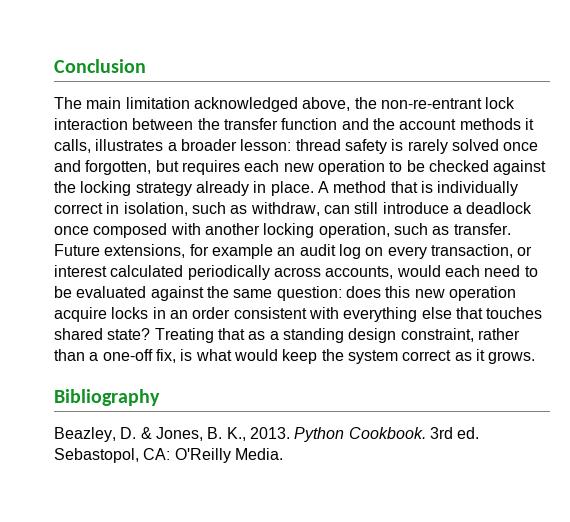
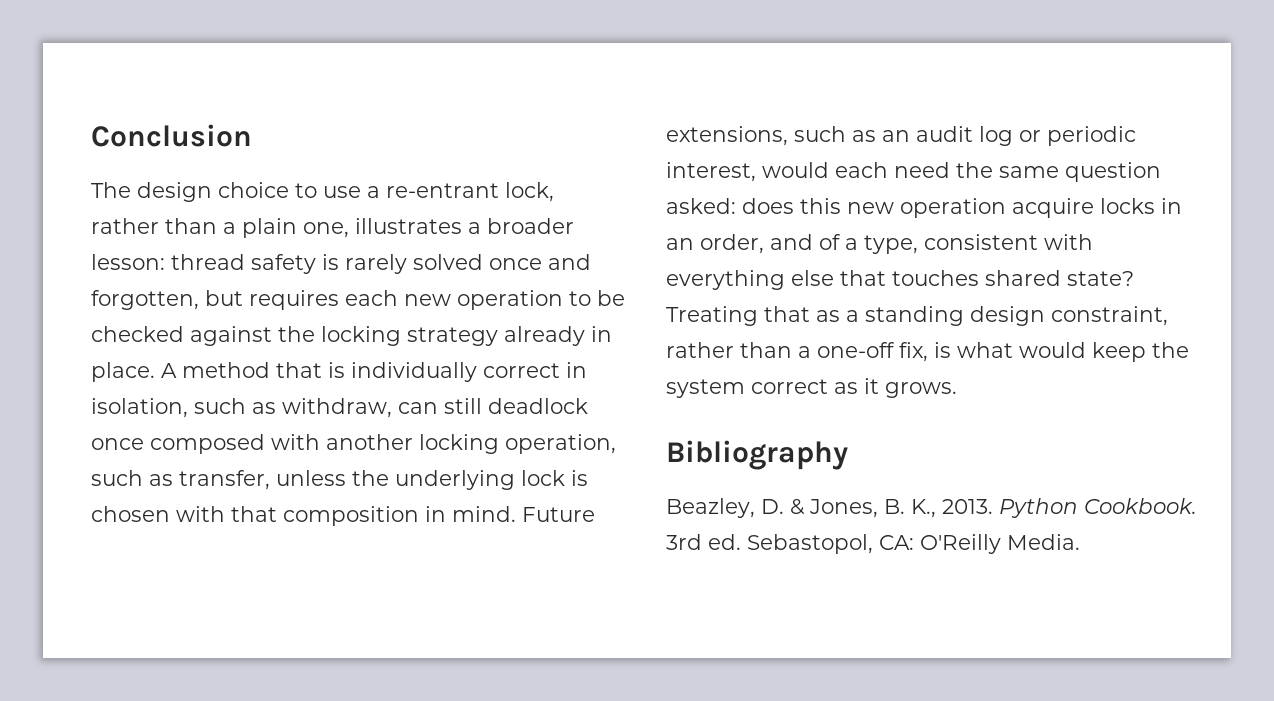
[86,97,516,112] [54,118,534,130] [54,139,91,153] main limitation acknowledged above, the non-re-entrant lock interaction between the transfer function and the account methods it calls, -> [137,182,554,202] [91,218,349,238] design choice to use a re-entrant lock, rather than a plain one,
[382,202,462,214] introduce a -> (482, 406) none
[453,223,511,235] [54,244,533,259] [54,265,538,280] [54,286,342,301] transfer. Future extensions, for example an audit log on every transaction, or interest calculated periodically across accounts, would each need to be evaluated against the same question: -> [179,470,588,490] [91,506,595,526] [666,126,1136,146] [666,162,1161,182] [666,198,736,214] transfer, unless the underlying lock is chosen with that composition in mind. Future extensions, such as an audit log or periodic interest, would each need the same question asked:
[192,307,231,319] order -> [700,234,918,254] order, and of a type,

